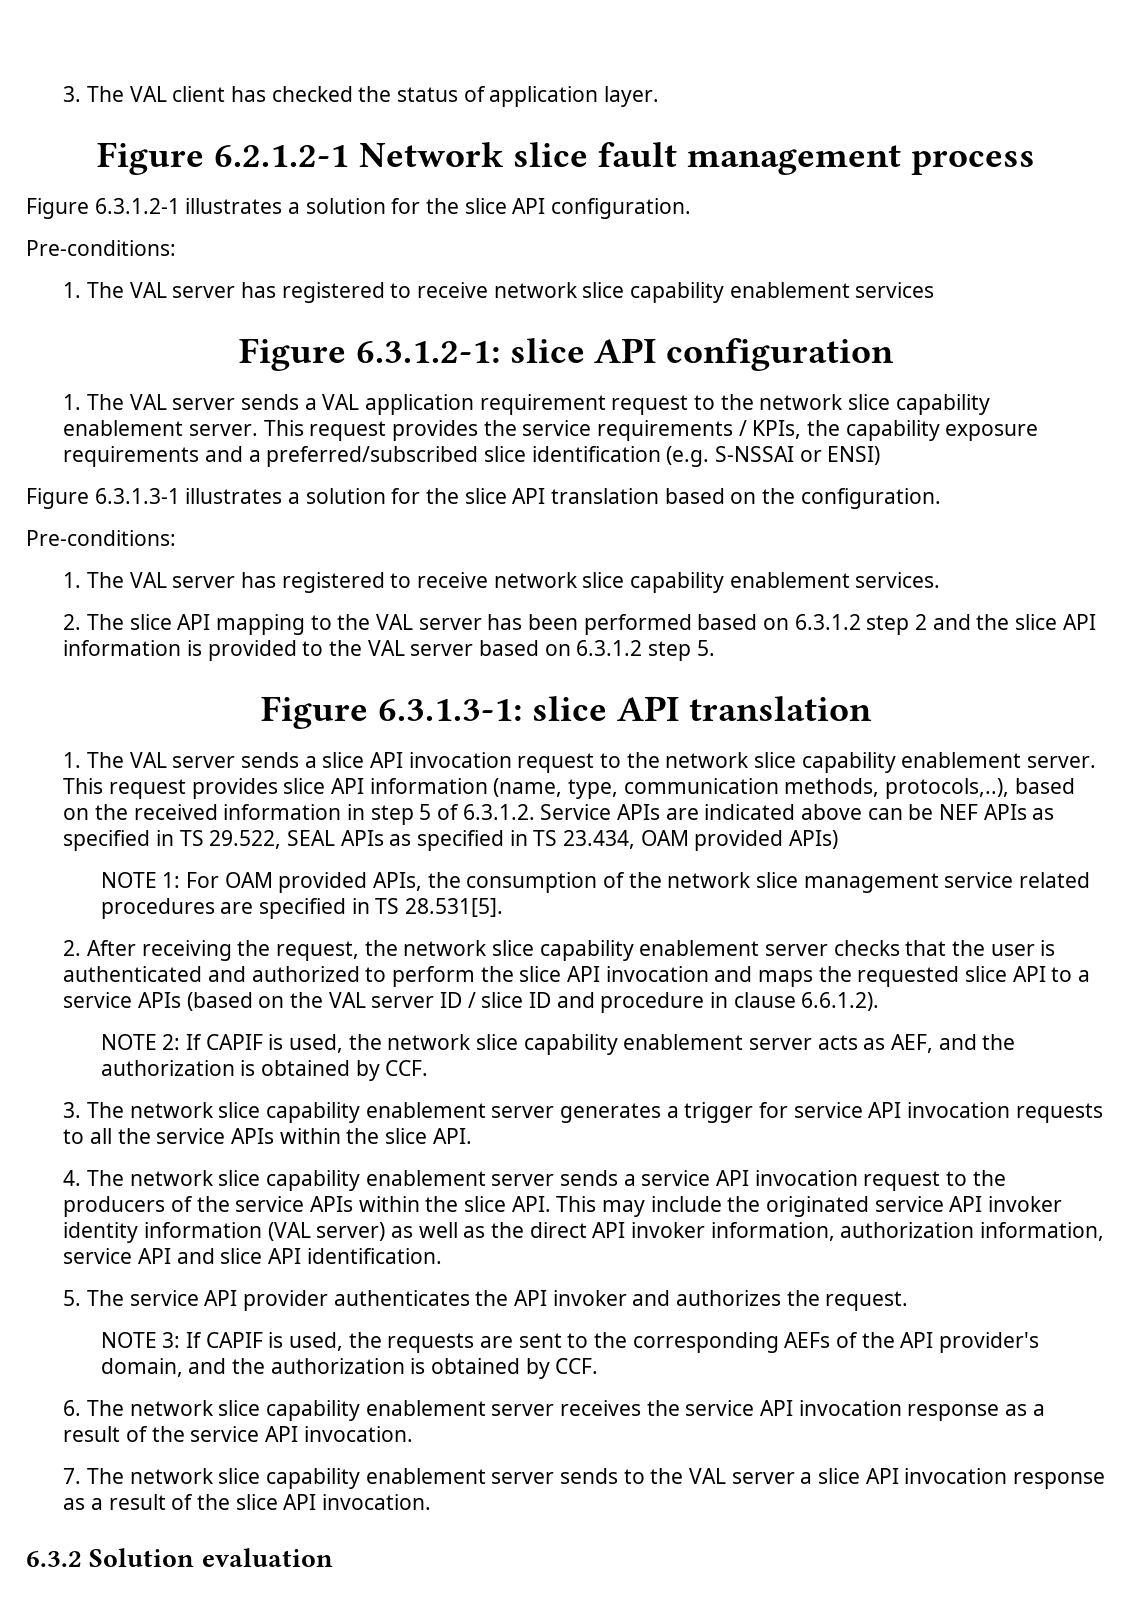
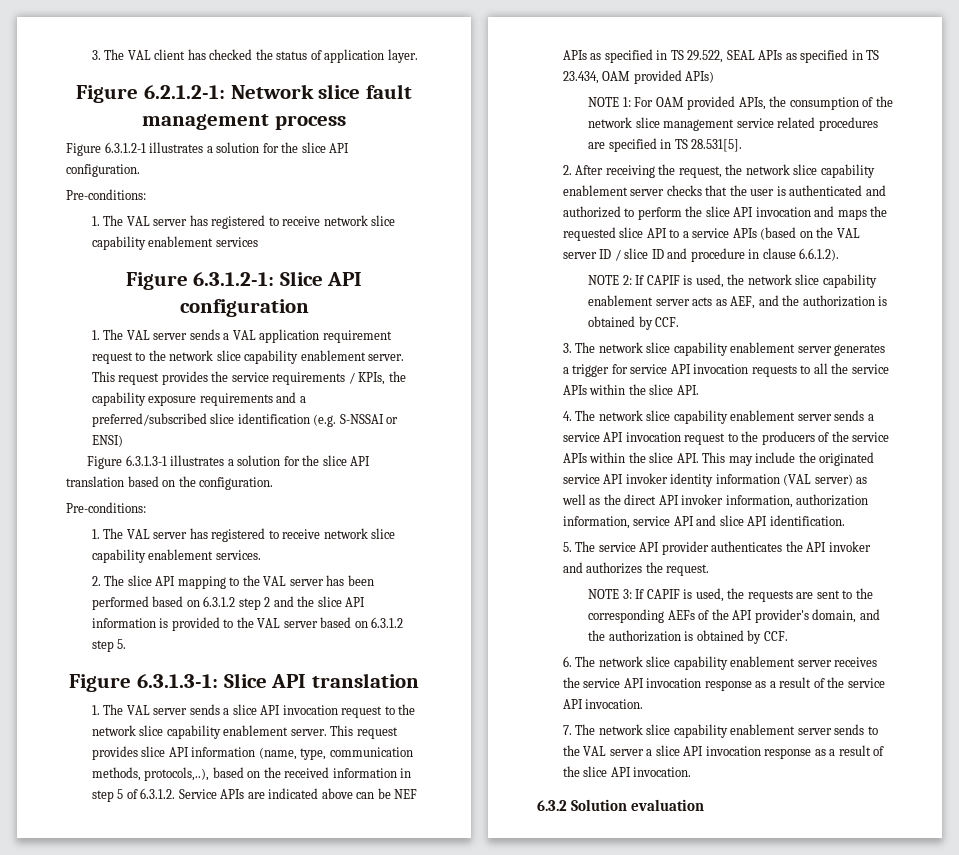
[214,145,350,167] 6.2.1.2-1 -> [143,85,225,99] 6.2.1.2-1:
[509,338,585,363] slice -> [279,271,323,286] Slice
[532,696,607,721] slice -> [223,673,267,688] Slice

